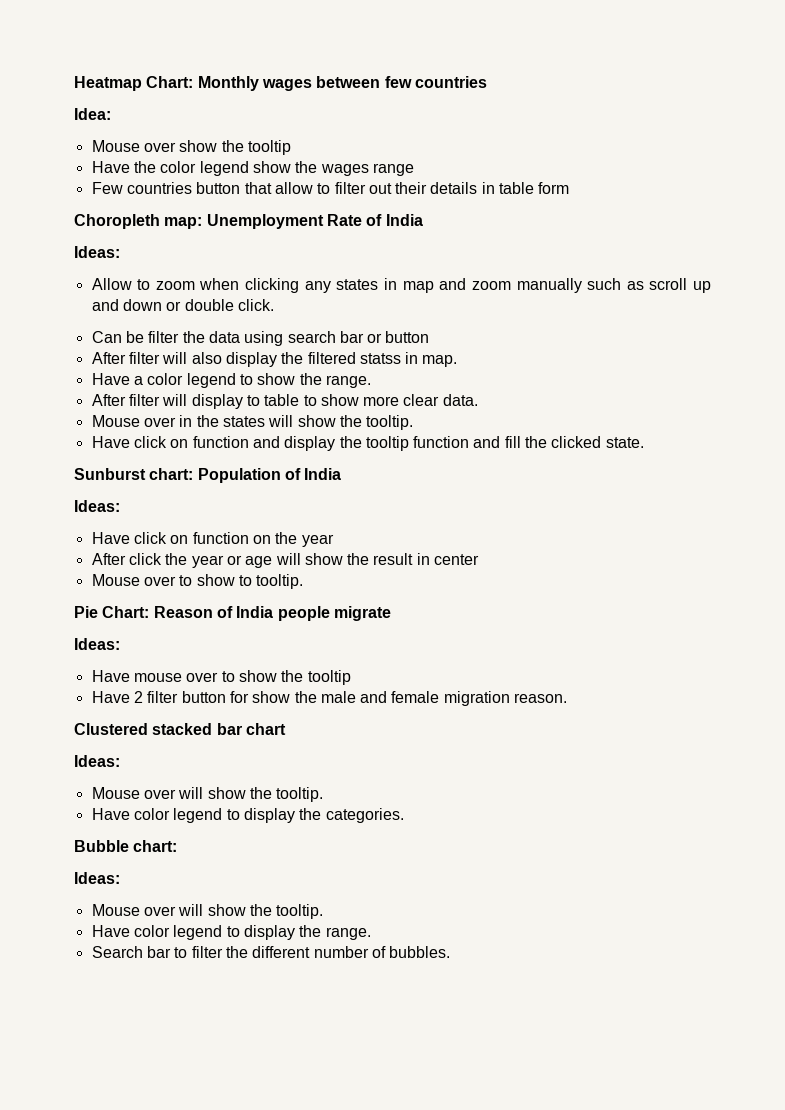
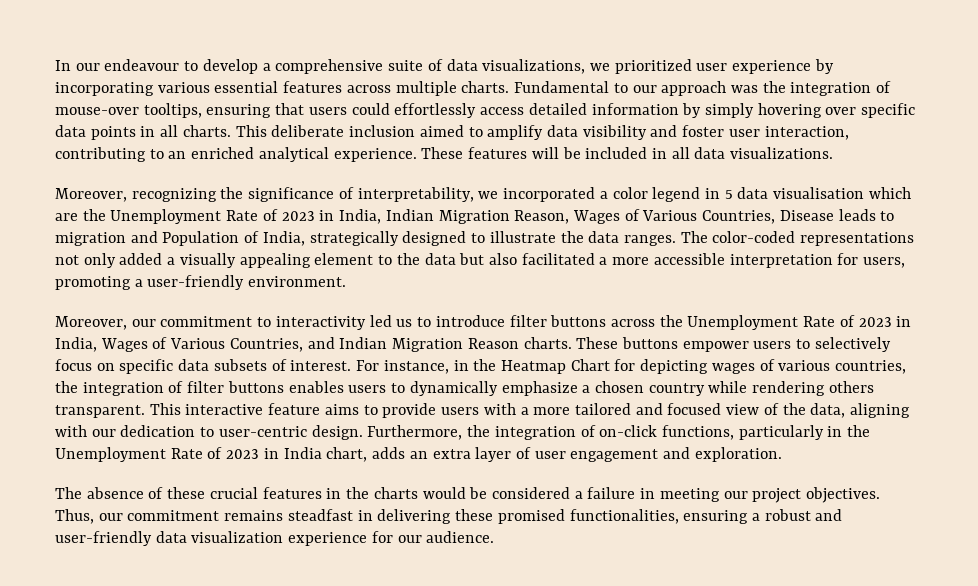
[74,76,487,91] [74,108,111,120] [91,140,291,155] [91,161,414,176] [91,182,570,194] [74,214,423,229] [74,246,120,258] [91,278,711,293] [91,299,274,311] [91,331,430,346] [91,352,458,367] [91,373,371,388] [91,394,478,409] [91,415,414,430] [91,436,644,451] [74,468,342,483] [74,500,120,512] [91,532,334,547] [91,553,480,568] [91,574,304,589] [74,606,391,621] [74,638,120,650] [91,670,351,685] [91,691,568,706] [74,723,286,735] [74,755,120,767] [91,787,324,802] [91,808,404,823] [74,840,178,852] [74,872,120,884] [91,904,324,919] [91,925,371,940] [91,946,451,958] Heatmap Chart: Monthly wages between few countries // Idea: // Mouse over show the tooltip // Have the color legend show the wages range // Few countries button that allow to filter out their details in table form // Choropleth map: Unemployment Rate of India // Ideas: // Allow to zoom when clicking any states in map and zoom manually such as scroll up and down or double click. // Can be filter the data using search bar or button // After filter will also display the filtered statss in map. // Have a color legend to show the range. // After filter will display to table to show more clear data. // Mouse over in the states will show the tooltip. // Have click on function and display the tooltip function and fill the clicked state. // Sunburst chart: Population of India // Ideas: // Have click on function on the year // After click the year or age will show the result in center // Mouse over to show to tooltip. // Pie Chart: Reason of India people migrate // Ideas: // Have mouse over to show the tooltip // Have 2 filter button for show the male and female migration reason. // Clustered stacked bar chart // Ideas: // Mouse over will show the tooltip. // Have color legend to display the categories. // Bubble chart: // Ideas: // Mouse over will show the tooltip. // Have color legend to display the range. // Search bar to filter the different number of bubbles. -> [55,59,834,74] [55,81,892,96] [55,103,916,118] [55,125,849,140] [55,147,834,162] [55,187,911,202] [55,209,895,224] [55,231,915,246] [55,253,906,268] [55,275,347,290] [55,315,912,330] [55,337,891,352] [55,359,907,374] [55,381,874,396] [55,403,911,418] [55,425,871,440] [55,447,782,462] [55,487,881,503] [55,509,843,524] [55,531,495,546] In our endeavour to develop a comprehensive suite of data visualizations, we prioritized user experience by incorporating various essential features across multiple charts. Fundamental to our approach was the integration of mouse-over tooltips, ensuring that users could effortlessly access detailed information by simply hovering over specific data points in all charts. This deliberate inclusion aimed to amplify data visibility and foster user interaction, contributing to an enriched analytical experience. These features will be included in all data visualizations. // Moreover, recognizing the significance of interpretability, we incorporated a color legend in 5 data visualisation which are the Unemployment Rate of 2023 in India, Indian Migration Reason, Wages of Various Countries, Disease leads to migration and Population of India, strategically designed to illustrate the data ranges. The color-coded representations not only added a visually appealing element to the data but also facilitated a more accessible interpretation for users, promoting a user-friendly environment. // Moreover, our commitment to interactivity led us to introduce filter buttons across the Unemployment Rate of 2023 in India, Wages of Various Countries, and Indian Migration Reason charts. These buttons empower users to selectively focus on specific data subsets of interest. For instance, in the Heatmap Chart for depicting wages of various countries, the integration of filter buttons enables users to dynamically emphasize a chosen country while rendering others transparent. This interactive feature aims to provide users with a more tailored and focused view of the data, aligning with our dedication to user-centric design. Furthermore, the integration of on-click functions, particularly in the Unemployment Rate of 2023 in India chart, adds an extra layer of user engagement and exploration. // The absence of these crucial features in the charts would be considered a failure in meeting our project objectives. Thus, our commitment remains steadfast in delivering these promised functionalities, ensuring a robust and user-friendly data visualization experience for our audience.

